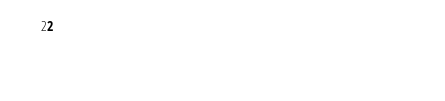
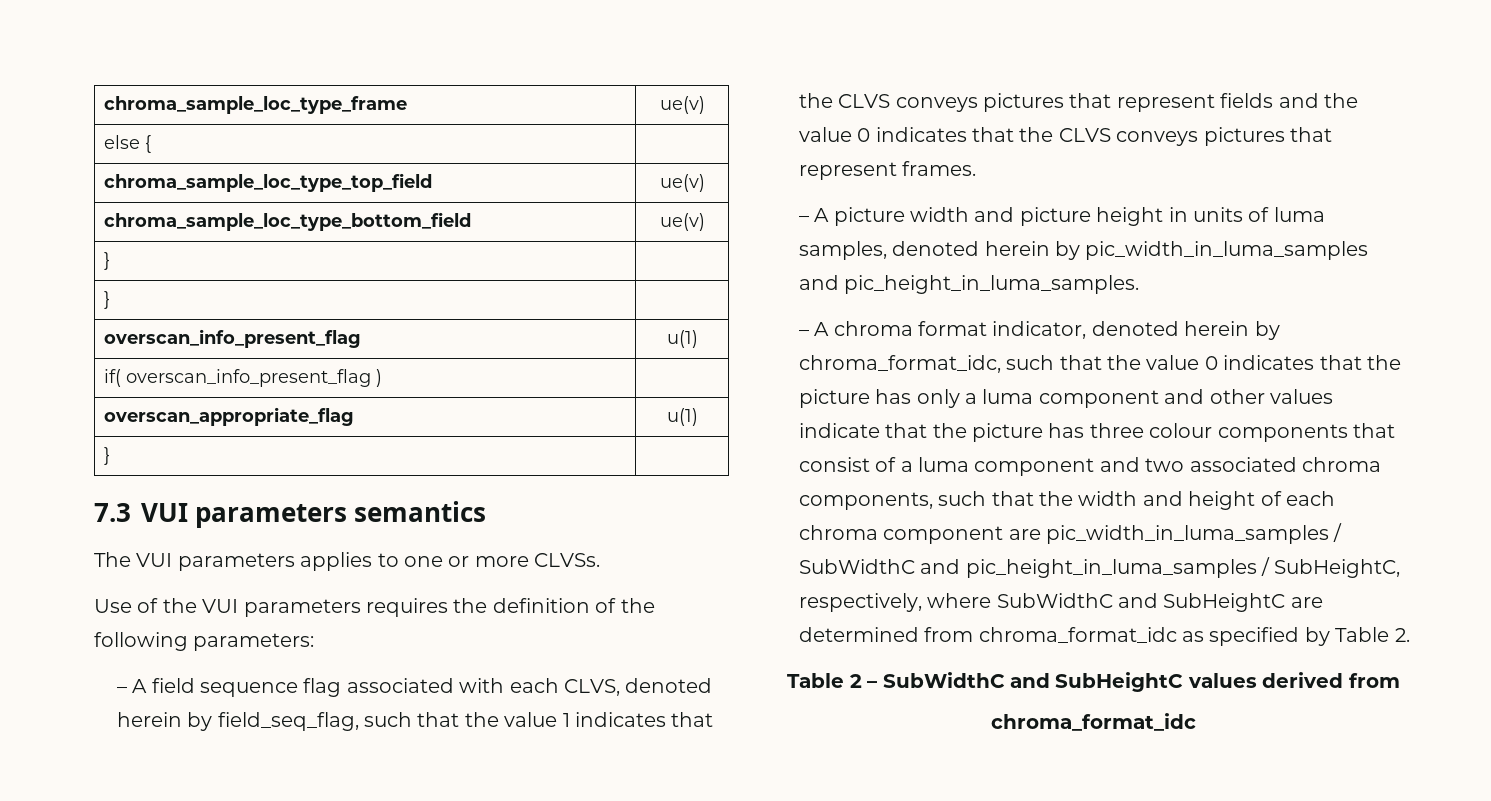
[40,21,53,31] 22 -> [104,96,408,114] [659,96,705,114] [104,135,152,153] [104,173,433,192] [659,174,705,192] [104,212,472,231] [659,213,705,231] [104,252,111,270] [104,291,111,309] [104,329,362,348] [666,330,698,348] [104,369,383,387] [104,407,355,426] [666,408,698,426] [104,447,111,465] [94,501,487,528] [94,552,601,571] [94,598,655,617] [94,632,315,651] [116,678,713,697] [116,712,714,731] [798,93,1358,112] [798,127,1332,146] [798,161,977,180] [798,207,1325,226] [798,241,1369,260] [798,275,1140,294] [798,321,1280,340] [798,355,1401,373] [798,389,1333,408] [798,423,1395,442] [798,457,1381,476] [798,491,1335,510] [798,523,1343,544] [798,557,1401,578] [798,593,1323,612] [798,627,1410,646] [787,672,1400,692] [991,713,1196,731] chroma_sample_loc_type_frame | ue(v) // else { | // chroma_sample_loc_type_top_field | ue(v) // chroma_sample_loc_type_bottom_field | ue(v) // } | // } | // overscan_info_present_flag | u(1) // if( overscan_info_present_flag ) | // overscan_appropriate_flag | u(1) // } | // 7.3 VUI parameters semantics // The VUI parameters applies to one or more CLVSs. // Use of the VUI parameters requires the definition of the following parameters: // – A field sequence flag associated with each CLVS, denoted herein by field_seq_flag, such that the value 1 indicates that the CLVS conveys pictures that represent fields and the value 0 indicates that the CLVS conveys pictures that represent frames. // – A picture width and picture height in units of luma samples, denoted herein by pic_width_in_luma_samples and pic_height_in_luma_samples. // – A chroma format indicator, denoted herein by chroma_format_idc, such that the value 0 indicates that the picture has only a luma component and other values indicate that the picture has three colour components that consist of a luma component and two associated chroma components, such that the width and height of each chroma component are pic_width_in_luma_samples / SubWidthC and pic_height_in_luma_samples / SubHeightC, respectively, where SubWidthC and SubHeightC are determined from chroma_format_idc as specified by Table 2. // Table 2 – SubWidthC and SubHeightC values derived from // chroma_format_idc

